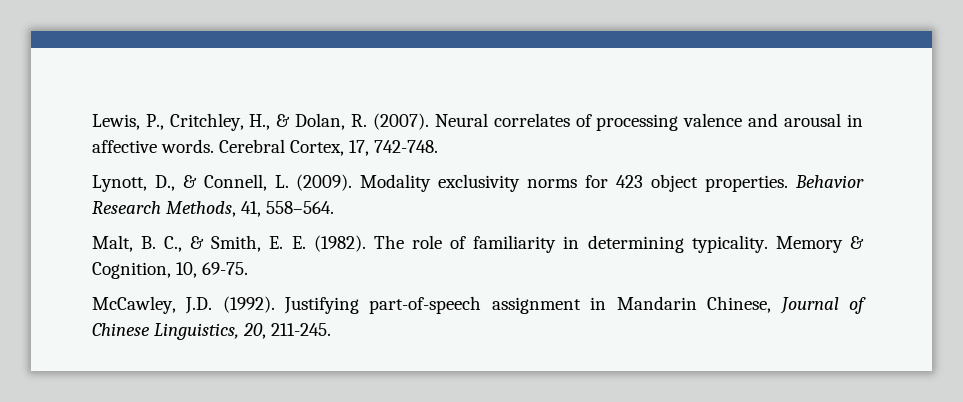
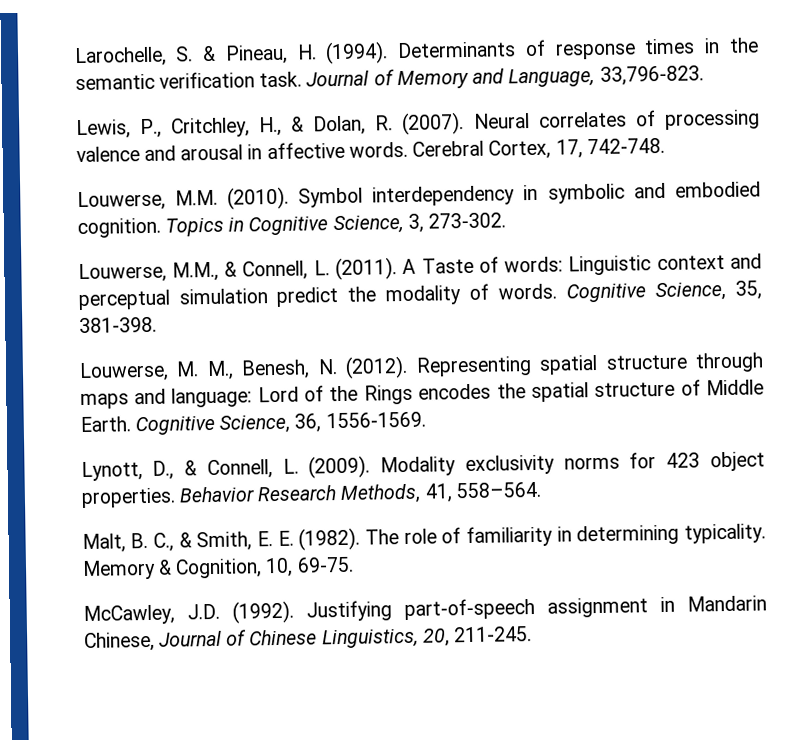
(91, 122) none -> [73,37,760,68] [74,65,704,91] Larochelle, S. & Pineau, H. (1994). Determinants of response times in the semantic verification task. Journal of Memory and Language, 33,796-823. //
(439, 146) none -> [76,181,761,212] [76,212,507,239] [77,253,762,284] [77,280,762,311] [78,316,157,334] [78,352,764,383] [79,379,765,410] [79,411,426,436] // Louwerse, M.M. (2010). Symbol interdependency in symbolic and embodied cognition. Topics in Cognitive Science, 3, 273-302. // Louwerse, M.M., & Connell, L. (2011). A Taste of words: Linguistic context and perceptual simulation predict the modality of words. Cognitive Science, 35, 381-398. // Louwerse, M. M., Benesh, N. (2012). Representing spatial structure through maps and language: Lord of the Rings encodes the spatial structure of Middle Earth. Cognitive Science, 36, 1556-1569.

